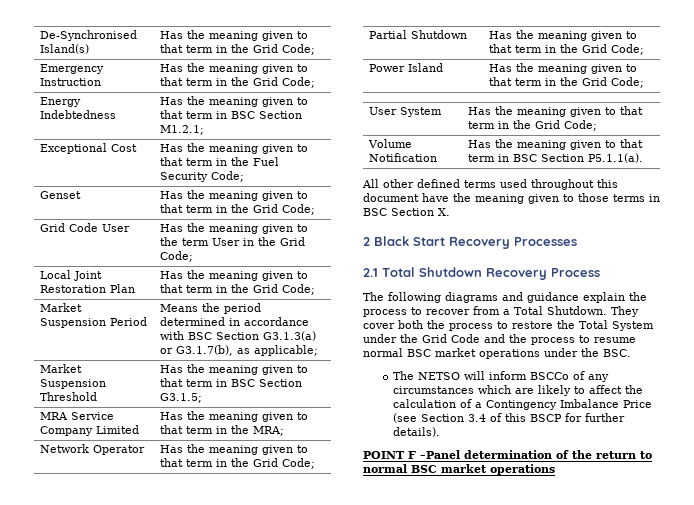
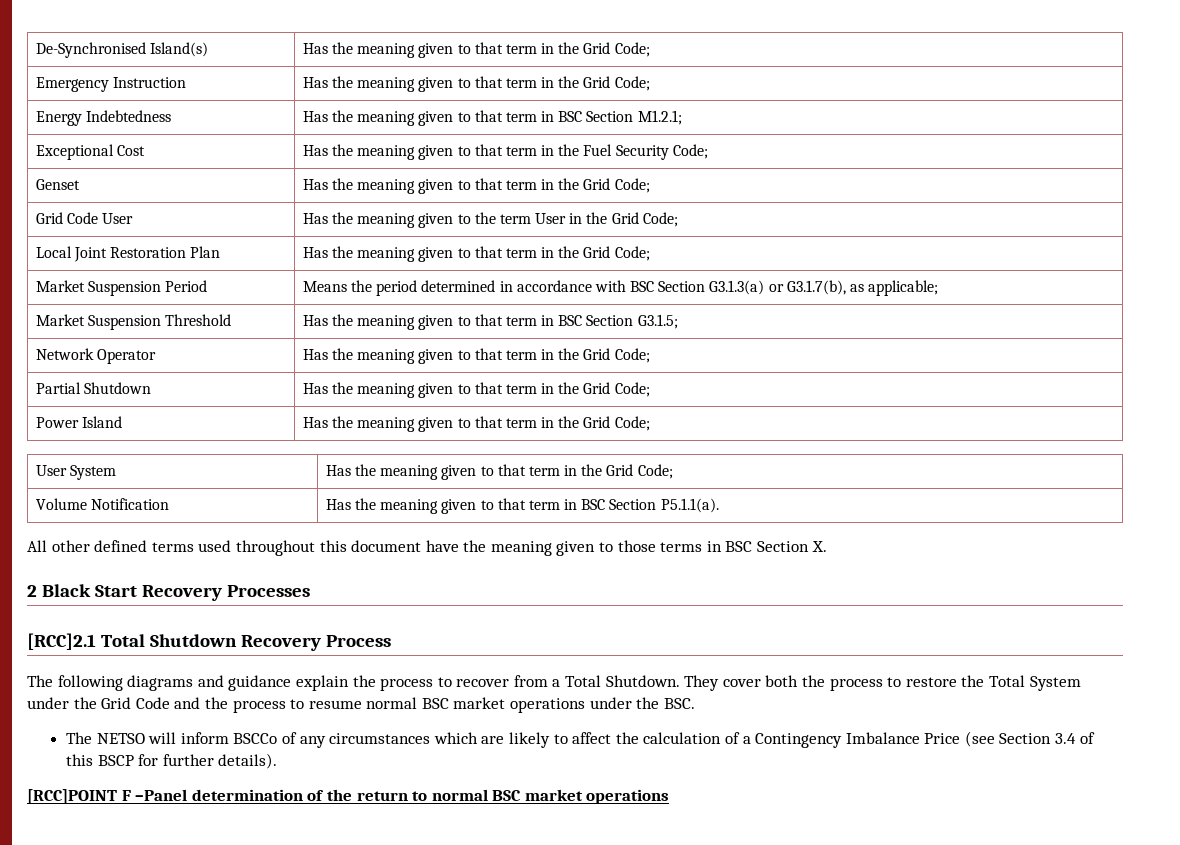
[40,412,115,420] [40,425,140,436] [160,411,309,422] [160,425,285,436] // MRA Service Company Limited | Has the meaning given to that term in the MRA; -> (678, 321) none
[363,268,378,277] 2.1 -> [27,633,96,650] [RCC]2.1
[363,451,405,459] POINT -> [27,789,117,804] [RCC]POINT

